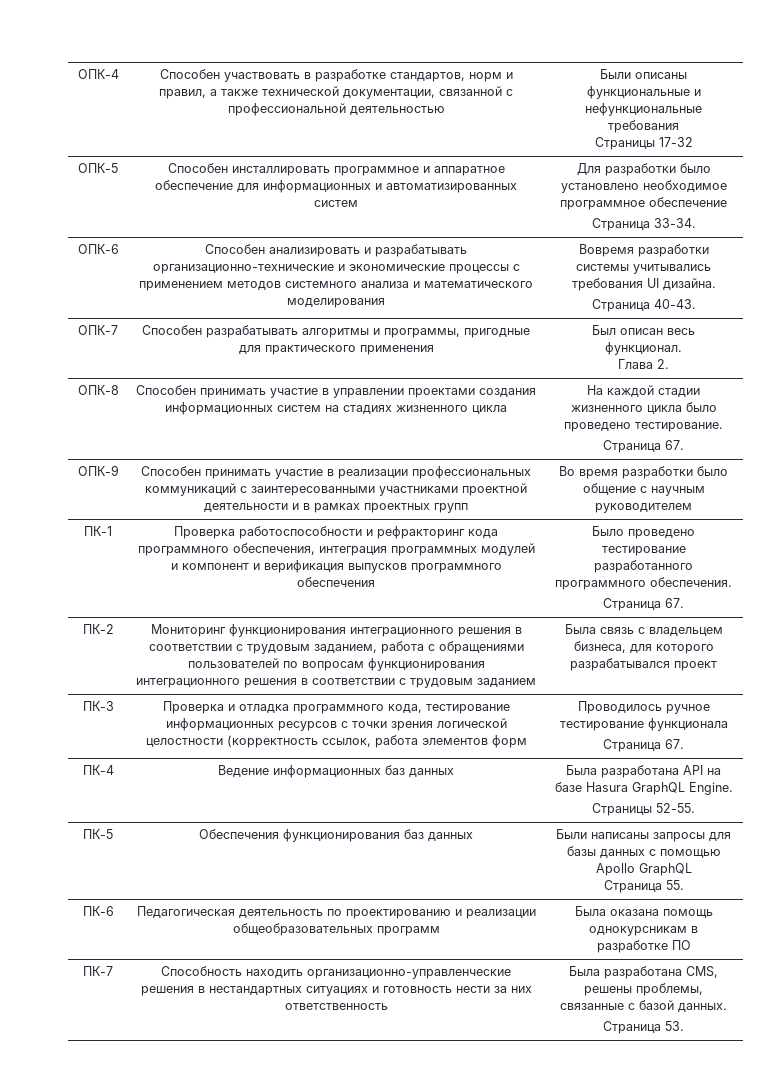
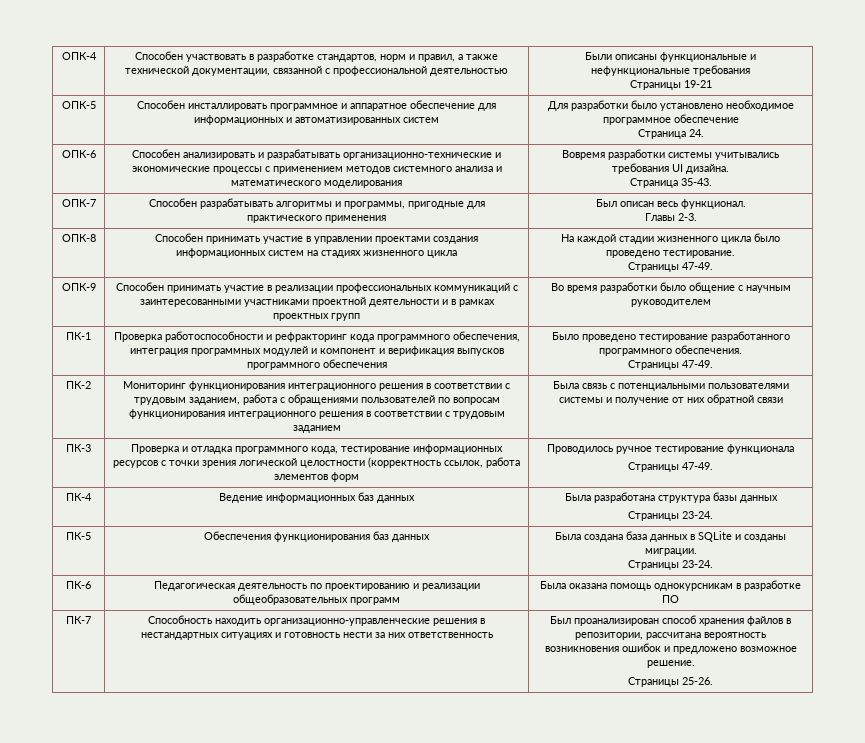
[658,137,693,147] 17-32 -> [683,80,712,88] 19-21
[653,218,696,228] 33-34. -> [688,129,704,137] 24.
[653,299,696,309] 40-43. -> [680,178,712,186] 35-43.
[618,359,669,369] Глава 2. -> [644,213,697,221] Главы 2-3.
[603,440,684,453] Страница 67. -> [628,262,713,272] Страницы 47-49.
[603,598,684,611] Страница 67. -> [628,360,713,370] Страницы 47-49.
[648,627,723,636] [573,641,714,654] [570,658,717,671] владельцем бизнеса, для которого разрабатывался проект -> [617,383,789,391] [558,394,783,405] потенциальными пользователями системы и получение от них обратной связи
[603,739,684,752] Страница 67. -> [628,462,713,472] Страницы 47-49.
[683,765,721,775] [554,782,733,795] [592,803,695,816] API на базе Hasura GraphQL Engine. // Страницы 52-55. -> [657,492,778,503] [628,511,713,521] структура базы данных // Страницы 23-24.
[556,829,731,842] [566,846,721,858] [595,863,692,876] [603,880,684,893] Были написаны запросы для базы данных с помощью Apollo GraphQL // Страница 55. -> [555,531,786,542] [644,548,697,556] [628,560,713,570] Была создана база данных в SQLite и созданы миграции. // Страницы 23-24.
[569,966,718,979] [584,983,703,996] [560,1000,727,1012] [603,1021,684,1034] Была разработана CMS, решены проблемы, связанные с базой данных. // Страница 53. -> [550,615,791,626] [575,632,766,640] [544,643,797,654] [646,660,695,668] [628,677,713,687] Был проанализирован способ хранения файлов в репозитории, рассчитана вероятность возникновения ошибок и предложено возможное решение. // Страницы 25-26.

